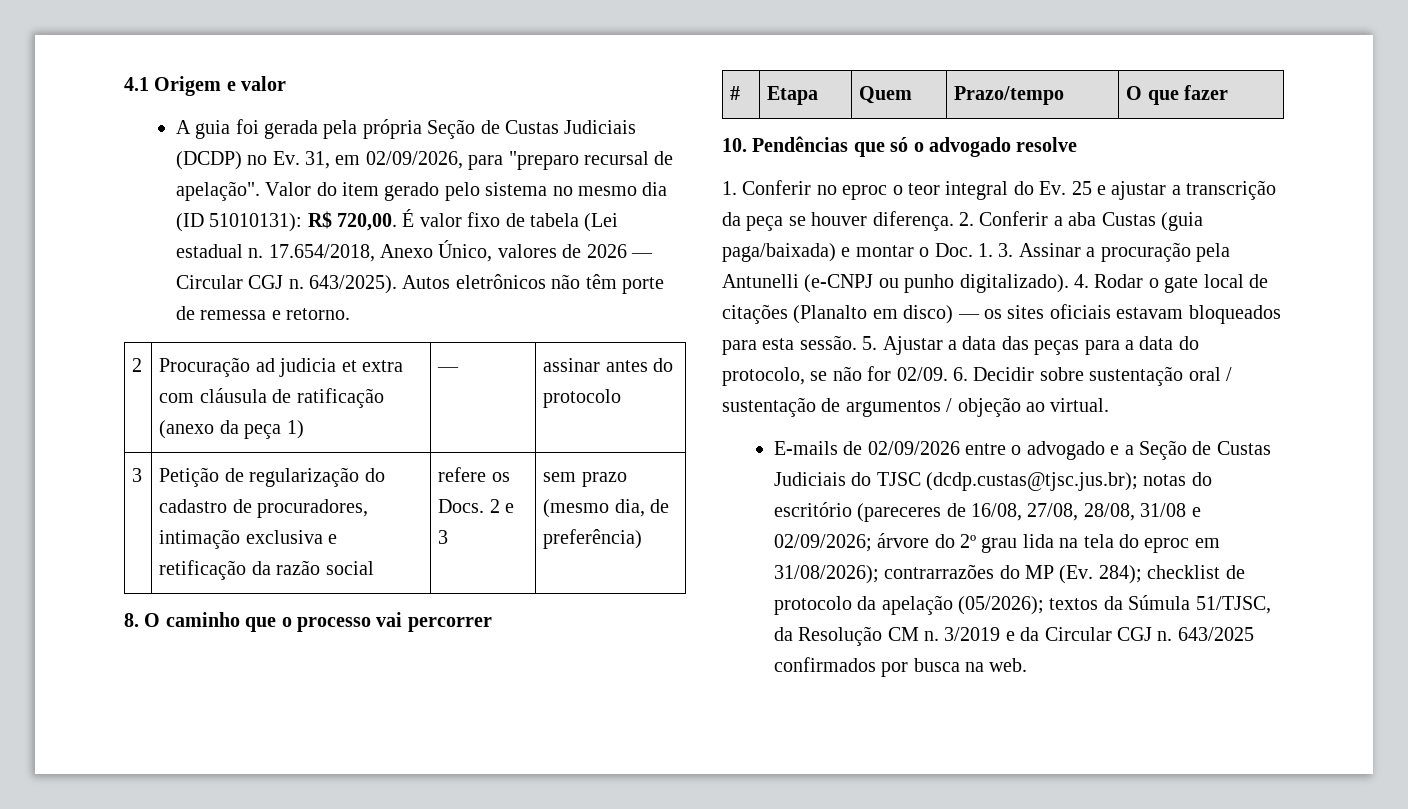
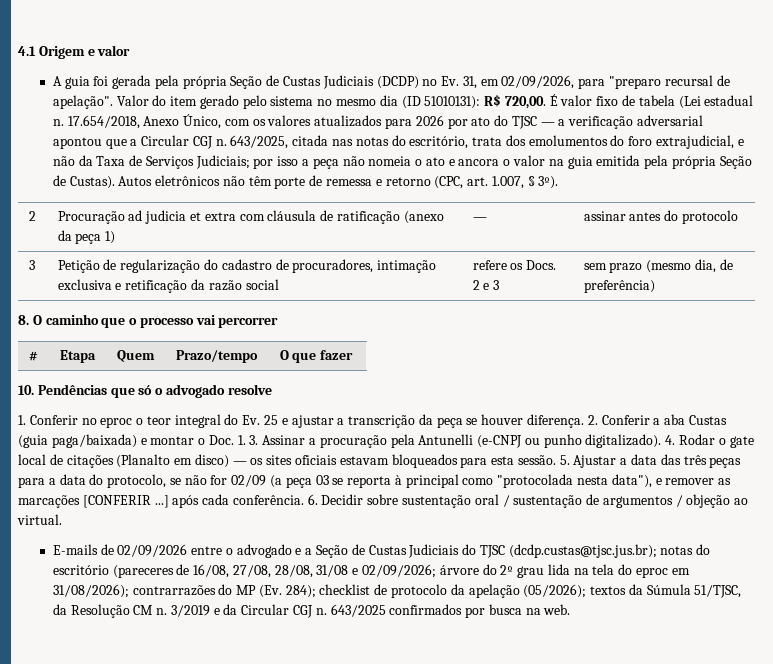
[497,244,653,258] [175,275,397,294] valores de 2026 — Circular CGJ n. 643/2025). -> [224,115,703,129] [52,135,744,149] [52,155,752,169] [52,175,115,189] com os valores atualizados para 2026 por ato do TJSC — a verificação adversarial apontou que a Circular CGJ n. 643/2025, citada nas notas do escritório, trata dos emolumentos do foro extrajudicial, e não da Taxa de Serviços Judiciais; por isso a peça não nomeia o ato e ancora o valor na guia emitida pela própria Seção de Custas).
[285,308,350,320] retorno. -> [385,176,559,189] retorno (CPC, art. 1.007, § 3º).
(1029, 343) none -> [683,455,707,465] três
[896,367,948,381] 02/09. -> [231,474,732,488] [18,494,304,508] 02/09 (a peça 03 se reporta à principal como "protocolada nesta data"), e remover as marcações [CONFERIR ...] após cada conferência.

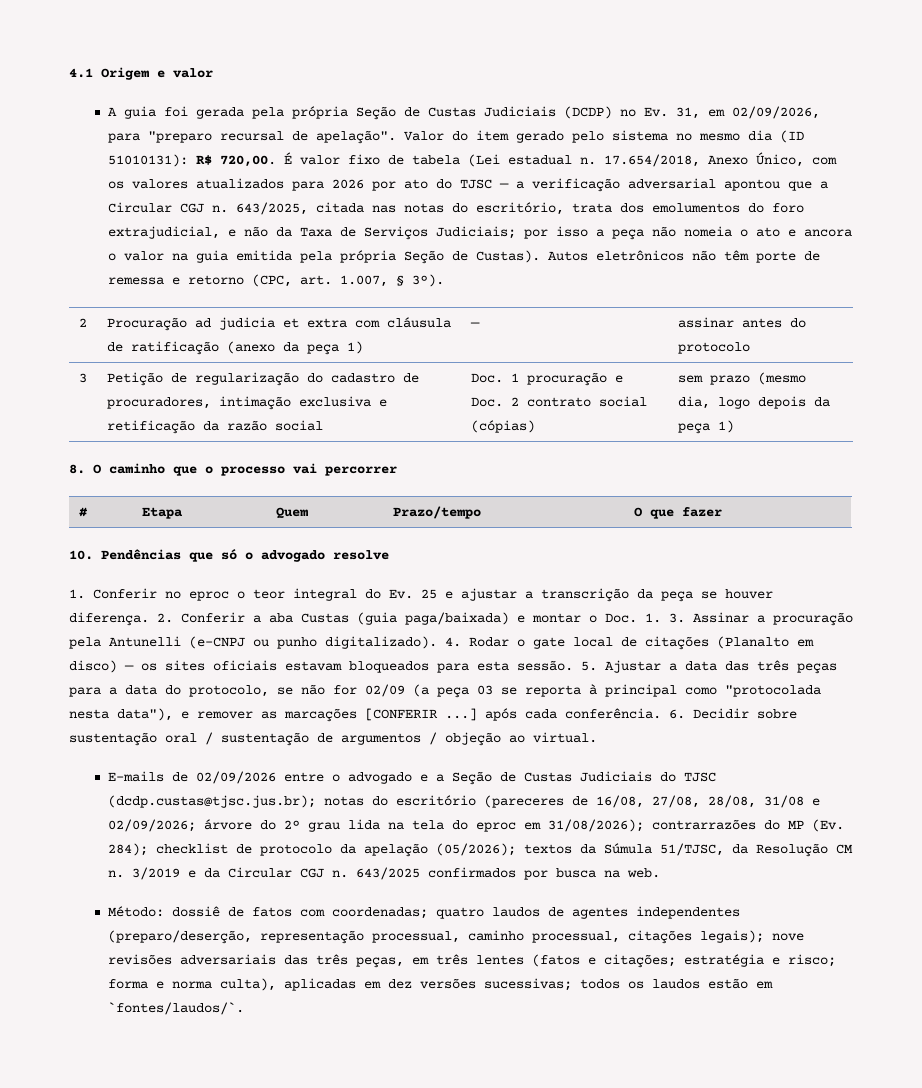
[472,260,557,270] [472,280,500,290] refere os Docs. 2 e 3 -> [470,372,623,386] [470,396,647,407] [470,420,535,433] Doc. 1 procuração e Doc. 2 contrato social (cópias)
[719,259,733,270] [583,280,655,293] de preferência) -> [717,396,830,409] [677,420,734,434] logo depois da peça 1)
(571, 609) none -> [107,906,740,919] [107,930,804,944] [107,954,836,968] [107,978,773,991] [107,1002,244,1015] // Método: dossiê de fatos com coordenadas; quatro laudos de agentes independentes (preparo/deserção, representação processual, caminho processual, citações legais); nove revisões adversariais das três peças, em três lentes (fatos e citações; estratégia e risco; forma e norma culta), aplicadas em dez versões sucessivas; todos os laudos estão em `fontes/laudos/`.

